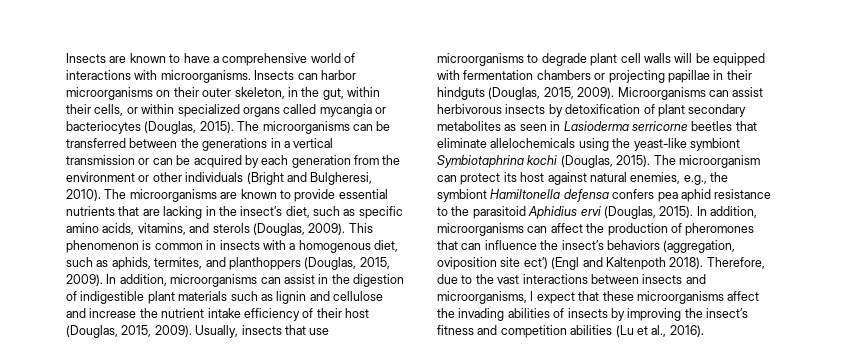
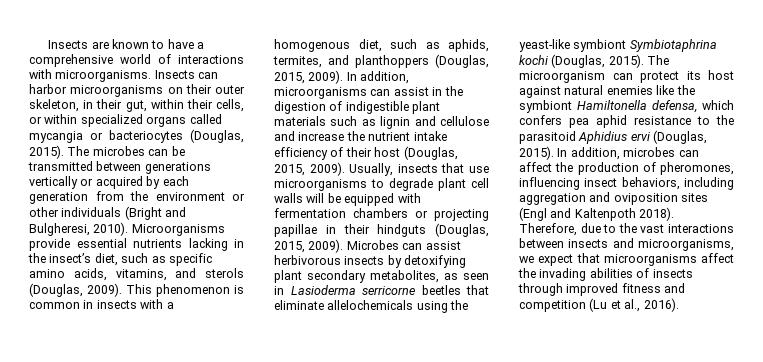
[301,87,320,97] the -> [96,99,123,109] their
[262,121,391,134] [66,138,334,151] [66,155,191,165] microorganisms can be transferred between the generations in a vertical transmission or can be -> [92,146,185,156] [28,161,211,174] [29,176,94,189] microbes can be transmitted between generations vertically or
[104,189,291,202] The microorganisms are known to -> [131,224,225,236] Microorganisms
[118,206,160,216] that are -> (182, 243) none
[617,87,706,100] Microorganisms -> [346,240,399,250] Microbes
[565,104,655,114] detoxification of -> [404,255,467,268] detoxifying
[437,121,501,131] metabolites -> [370,270,439,283] metabolites,
[630,172,707,185] enemies, e.g., -> [606,85,675,95] enemies like
[563,189,609,202] defensa -> [652,100,734,113] defensa, which
[437,223,524,236] microorganisms -> [623,147,676,157] microbes
[685,223,755,236] [437,240,736,253] [437,257,548,270] pheromones that can influence the insect’s behaviors (aggregation, oviposition site ect’) -> [660,162,734,175] [519,177,734,190] [519,192,709,205] pheromones, influencing insect behaviors, including aggregation and oviposition sites
[530,291,534,301] I -> [519,256,534,263] we
[602,291,634,301] these -> (600, 258) none
[610,308,748,321] by improving the insect’s -> [518,283,619,296] through improved
[570,325,613,335] abilities -> (586, 306) none

